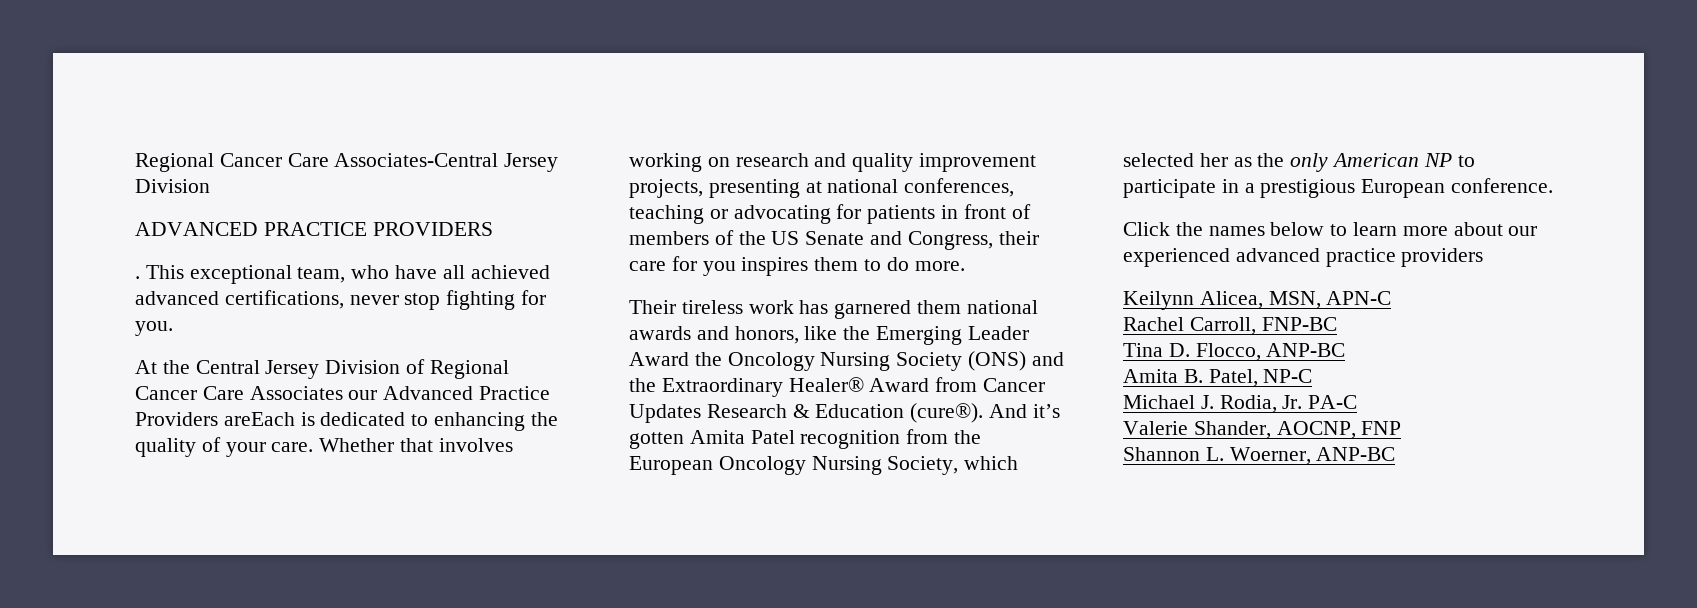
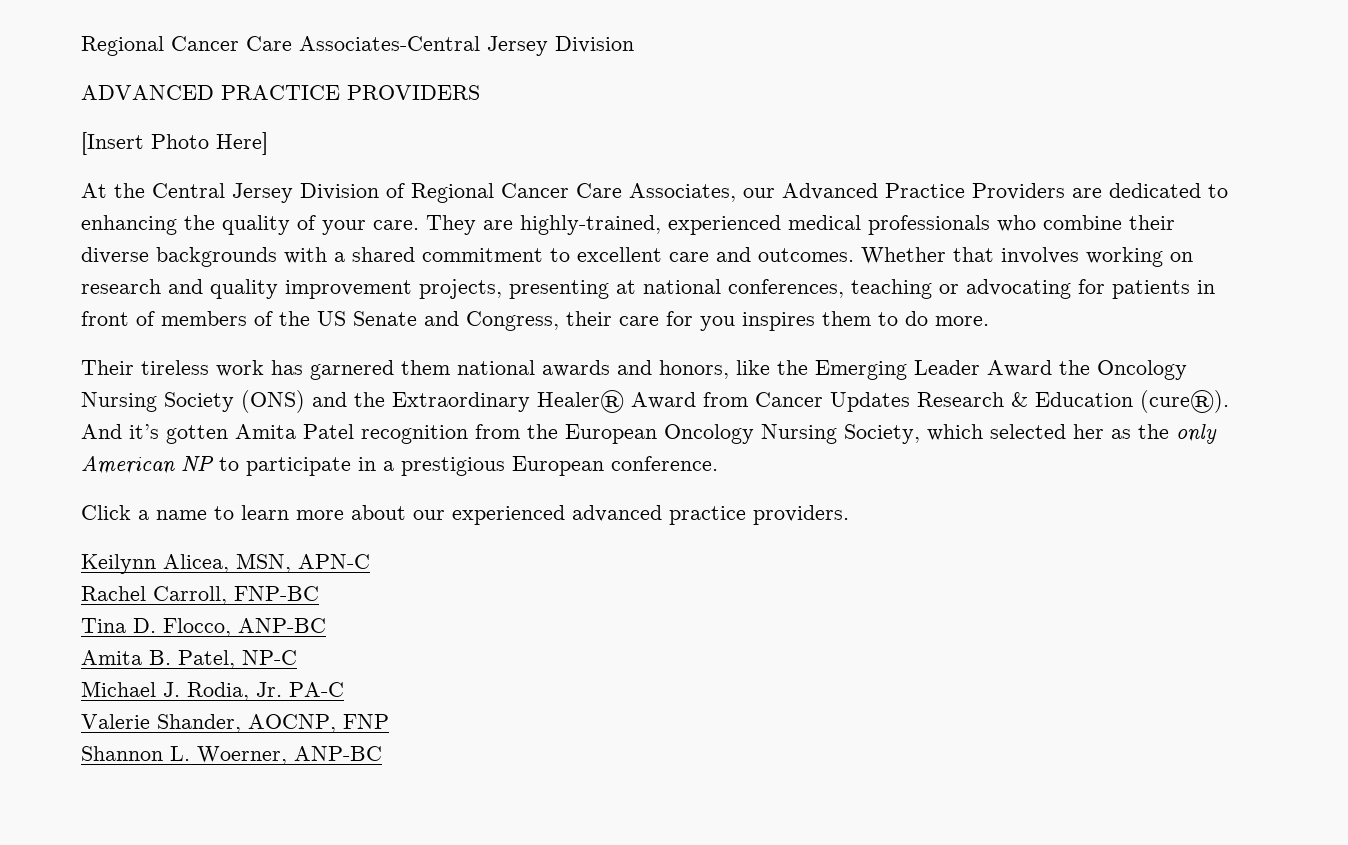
[135,265,550,284] [135,290,547,310] [135,321,173,336] . This exceptional team, who have all achieved advanced certifications, never stop fighting for you. -> [81,132,268,155] [Insert Photo Here]
[249,386,343,400] Associates -> [629,183,736,202] Associates,
[223,412,315,426] areEach is -> [1072,188,1102,198] are
(314, 447) none -> [426,215,1175,235] [81,247,854,267] They are highly-trained, experienced medical professionals who combine their diverse backgrounds with a shared commitment to excellent care and outcomes.
[1175,222,1325,236] the names below -> [138,510,207,520] a name
[1401,248,1484,267] providers -> [753,505,849,525] providers.

